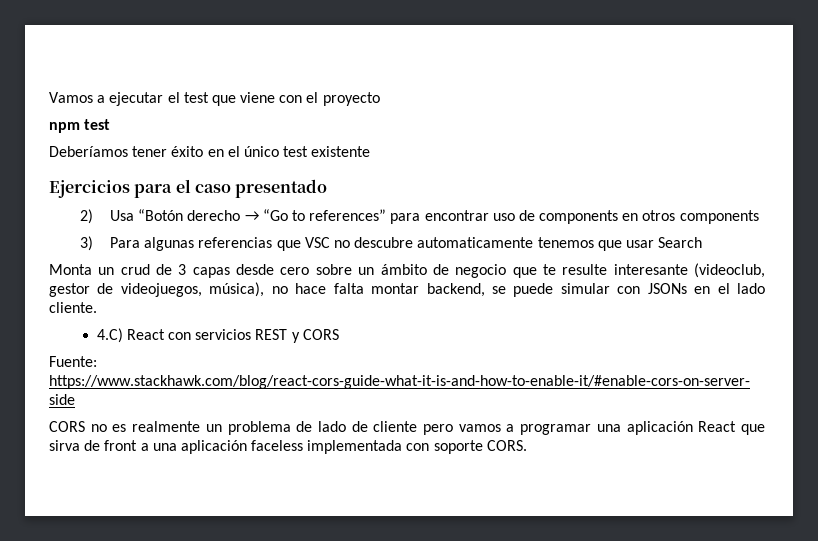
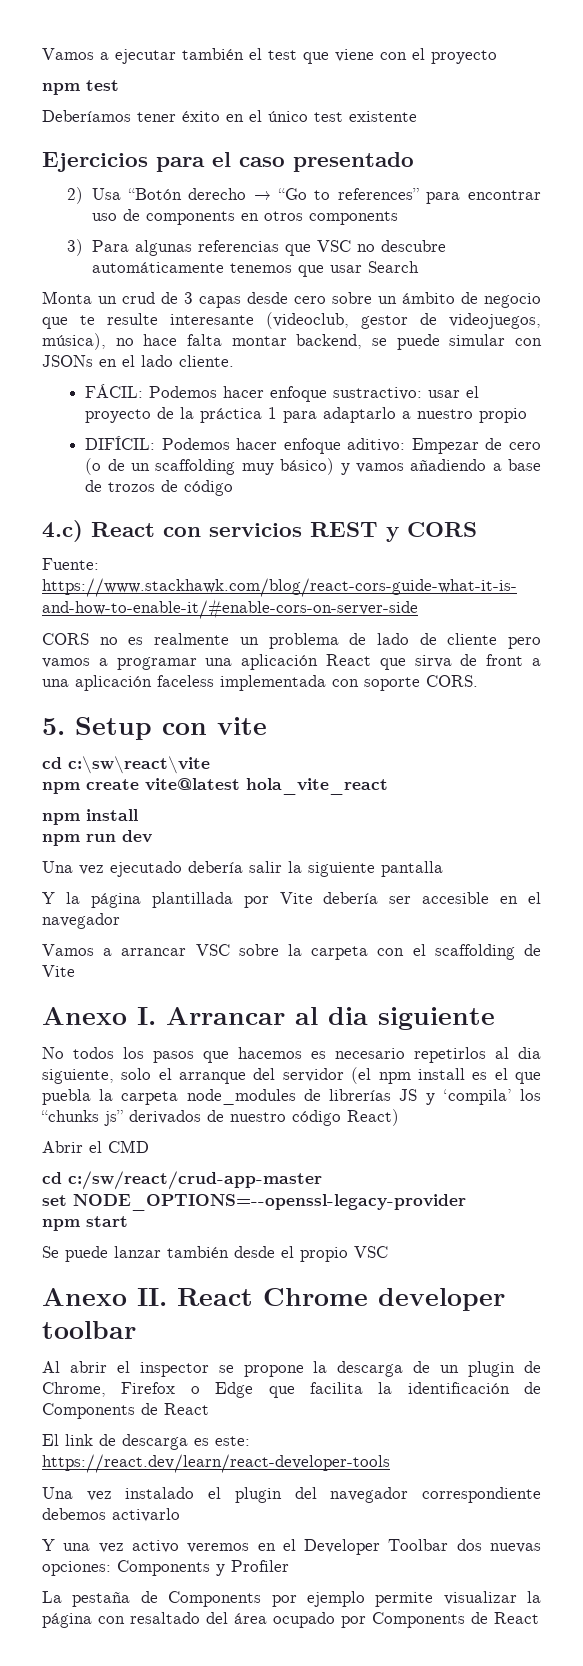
(164, 99) none -> [182,48,244,60] también
[417,237,534,248] automaticamente -> [92,262,225,273] automáticamente
[96,328,123,343] 4.C) -> [85,384,480,402] [85,407,528,423] [85,436,541,454] [85,458,541,475] [85,480,234,496] [42,520,83,542] FÁCIL: Podemos hacer enfoque sustractivo: usar el proyecto de la práctica 1 para adaptarlo a nuestro propio // DIFÍCIL: Podemos hacer enfoque aditivo: Empezar de cero (o de un scaffolding muy básico) y vamos añadiendo a base de trozos de código // 4.c)
(527, 445) none -> [42,717,267,740] [42,756,210,774] [42,778,388,795] [42,809,138,825] [42,830,152,846] [42,861,443,877] [42,892,541,908] [42,913,120,929] [42,944,541,960] [42,965,75,977] [42,1007,495,1030] [42,1047,541,1063] [42,1067,542,1084] [42,1089,541,1105] [41,1109,399,1126] [42,1140,149,1153] [42,1171,322,1190] [42,1194,466,1211] [42,1216,128,1231] [42,1246,388,1262] [42,1288,505,1311] [42,1321,136,1339] [42,1361,542,1377] [42,1382,541,1398] [42,1403,209,1419] [42,1434,250,1450] [42,1454,390,1473] [42,1487,541,1503] [42,1508,180,1522] [42,1539,541,1555] [42,1560,289,1576] [42,1591,541,1607] [42,1612,539,1628] // 5. Setup con vite // cd c:\sw\react\vite // npm create vite@latest hola_vite_react // npm install // npm run dev // Una vez ejecutado debería salir la siguiente pantalla // Y la página plantillada por Vite debería ser accesible en el navegador // Vamos a arrancar VSC sobre la carpeta con el scaffolding de Vite // Anexo I. Arrancar al dia siguiente // No todos los pasos que hacemos es necesario repetirlos al dia siguiente, solo el arranque del servidor (el npm install es el que puebla la carpeta node_modules de librerías JS y ‘compila’ los “chunks js” derivados de nuestro código React) // Abrir el CMD // cd c:/sw/react/crud-app-master // set NODE_OPTIONS=--openssl-legacy-provider // npm start // Se puede lanzar también desde el propio VSC // Anexo II. React Chrome developer toolbar // Al abrir el inspector se propone la descarga de un plugin de Chrome, Firefox o Edge que facilita la identificación de Components de React // El link de descarga es este: https://react.dev/learn/react-developer-tools // Una vez instalado el plugin del navegador correspondiente debemos activarlo // Y una vez activo veremos en el Developer Toolbar dos nuevas opciones: Components y Profiler // La pestaña de Components por ejemplo permite visualizar la página con resaltado del área ocupado por Components de React

